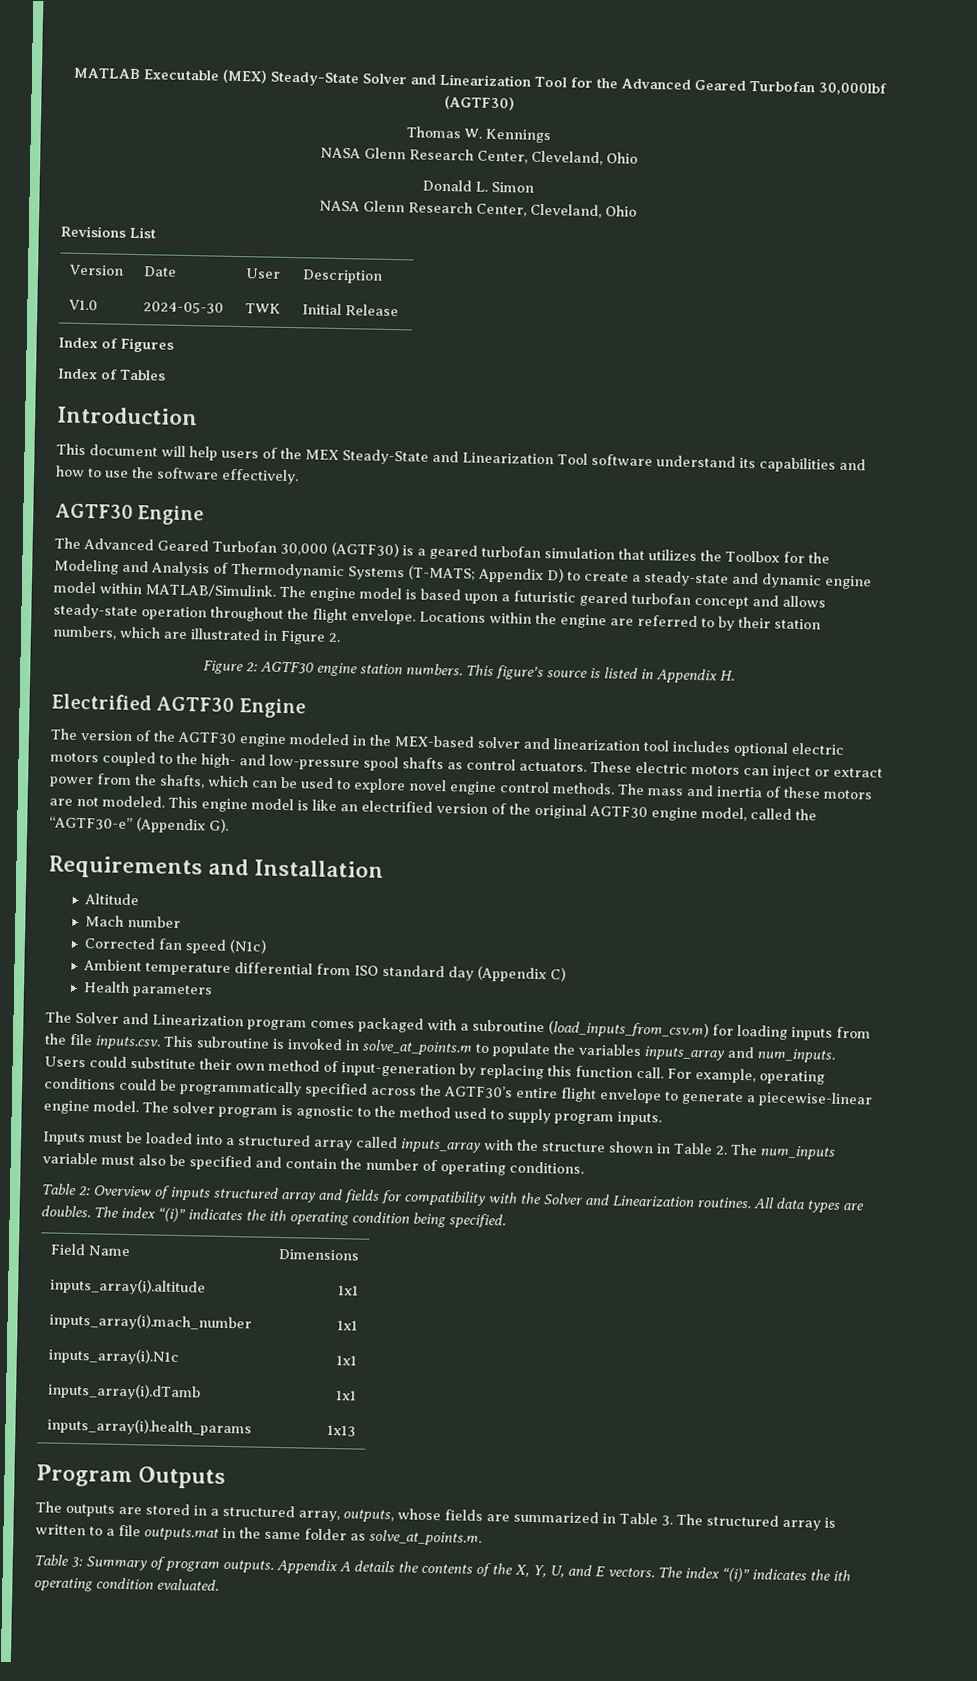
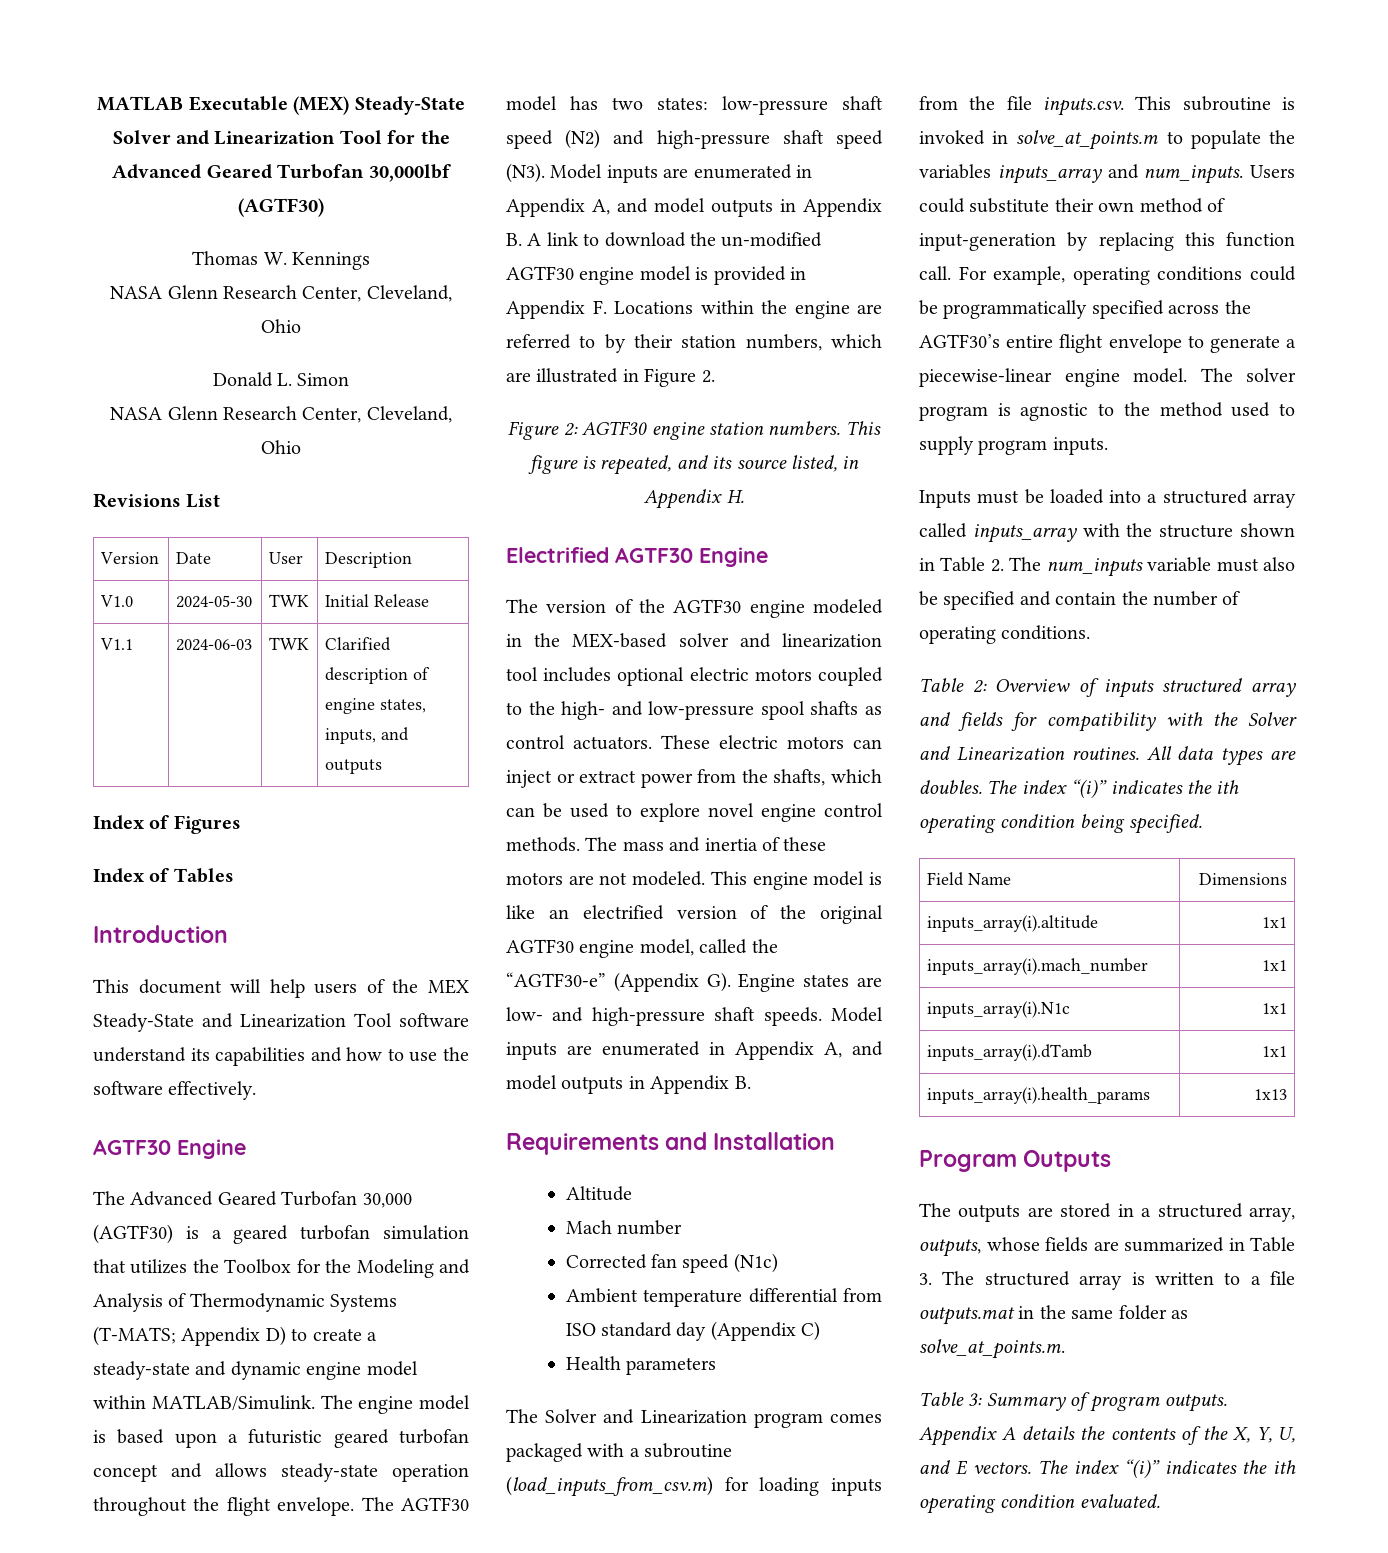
(400, 310) none -> [100,638,134,650] [176,639,253,651] [269,637,310,650] [325,637,392,651] [325,667,431,684] [325,698,427,714] [325,727,410,744] [325,759,383,774] // V1.1 | 2024-06-03 | TWK | Clarified description of engine states, inputs, and outputs
(416, 617) none -> [361,1497,469,1511] [506,96,883,115] [506,129,883,149] [506,163,812,183] [506,198,882,217] [506,232,823,247] [506,266,806,285] [506,300,607,319] The AGTF30 model has two states: low-pressure shaft speed (N2) and high-pressure shaft speed (N3). Model inputs are enumerated in Appendix A, and model outputs in Appendix B. A link to download the un-modified AGTF30 engine model is provided in Appendix F.
[495,665,638,681] figure’s source is listed -> [527,455,837,475] figure is repeated, and its source listed,
(229, 825) none -> [738,973,882,992] [506,1007,883,1026] [506,1041,883,1060] [506,1075,751,1094] Engine states are low- and high-pressure shaft speeds. Model inputs are enumerated in Appendix A, and model outputs in Appendix B.

